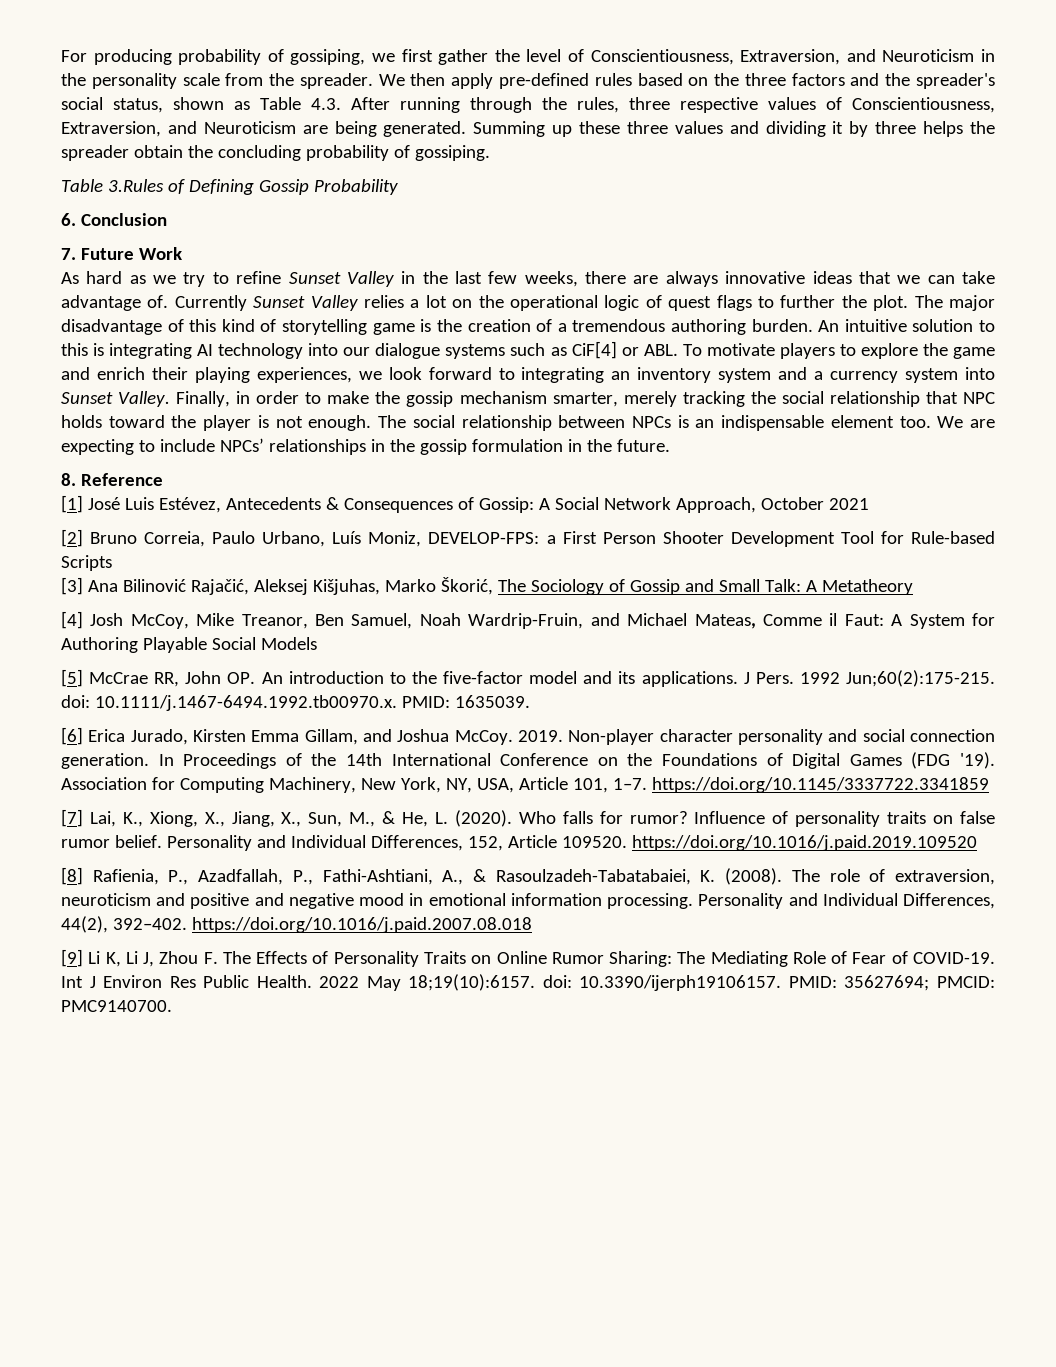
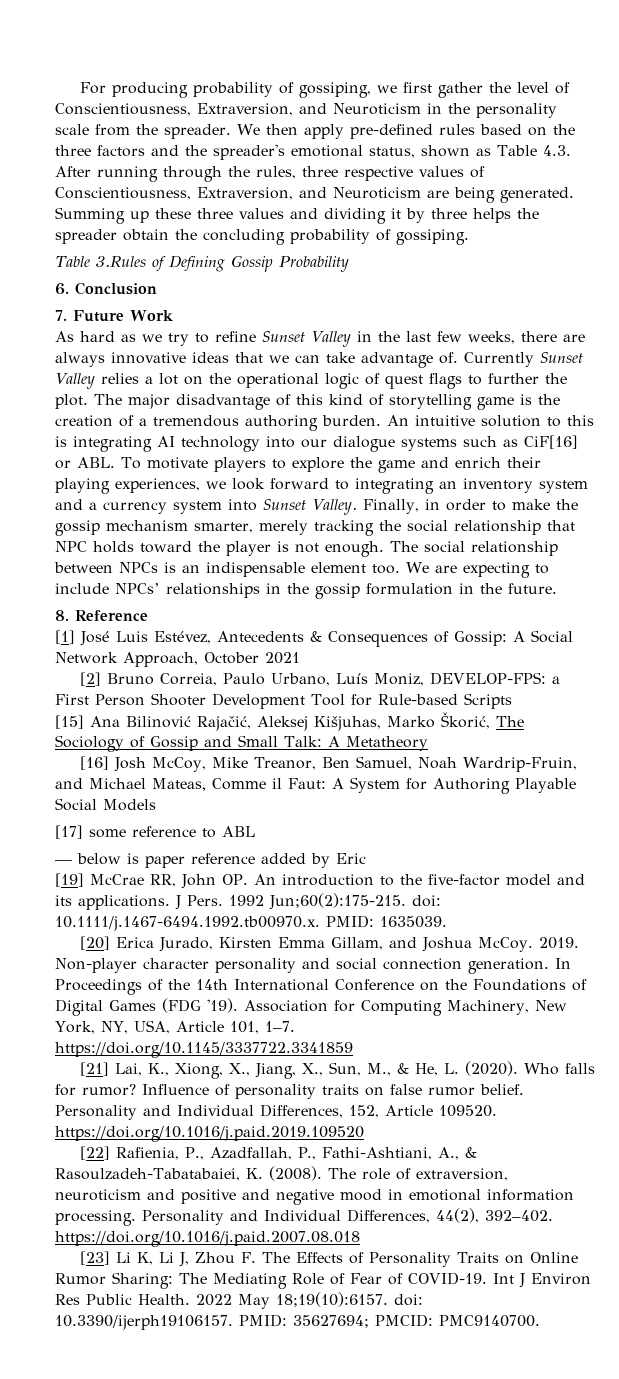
[61,97,103,110] social -> [291,145,363,157] emotional
[571,341,617,359] CiF[4] -> [524,435,578,449] CiF[16]
[61,577,83,595] [3] -> [55,715,84,729] [15]
[61,611,83,629] [4] -> [79,756,109,770] [16]
[61,669,83,687] [5] -> [55,825,255,839] [55,853,366,868] [55,873,84,887] [17] some reference to ABL // — below is paper reference added by Eric // [19]
[61,727,83,745] [6] -> [79,936,110,950] [20]
[61,809,83,827] [7] -> [79,1062,109,1076] [21]
[61,867,83,885] [8] -> [79,1146,110,1160] [22]
[61,949,83,967] [9] -> [79,1251,110,1265] [23]

